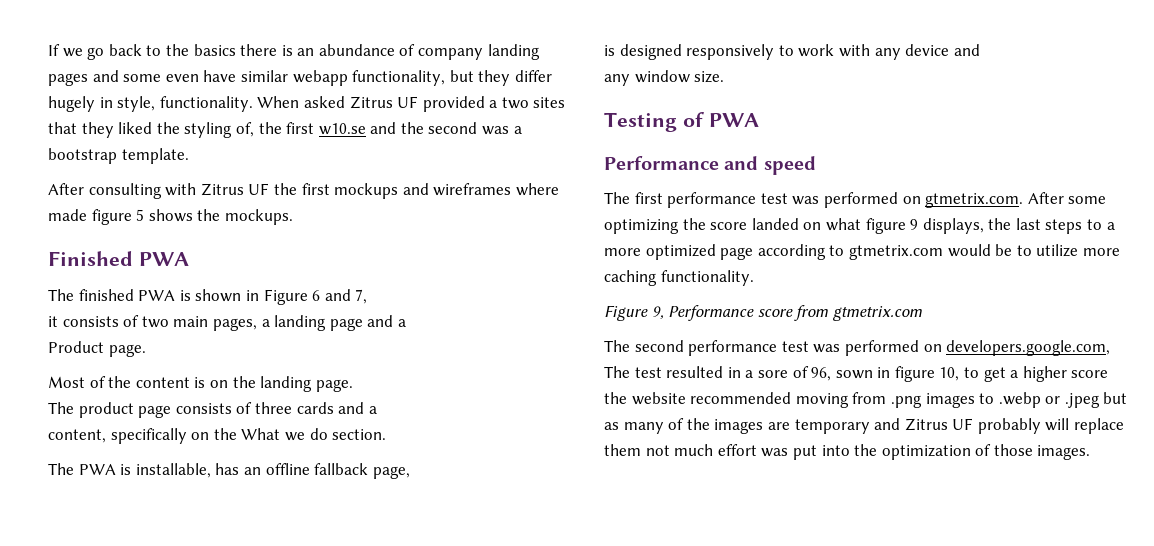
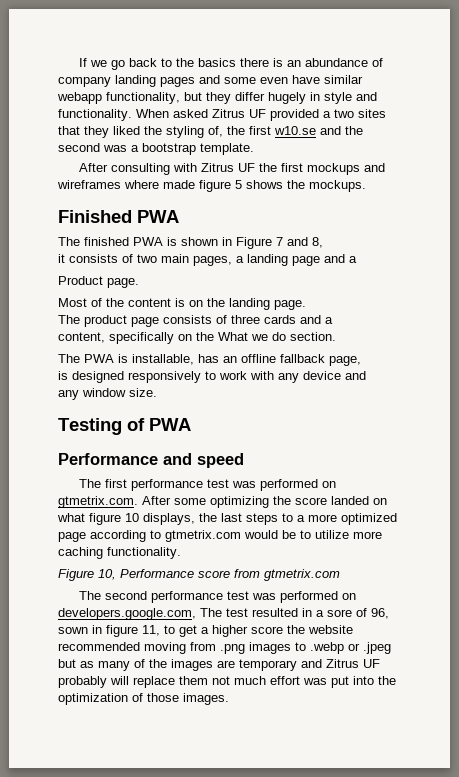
[117,96,156,112] style, -> [324,92,377,104] style and
[312,289,368,304] 6 and 7, -> [276,237,323,248] 7 and 8,
[910,219,919,230] 9 -> [125,513,139,522] 10
[651,306,664,319] 9, -> [98,569,116,580] 10,
[939,367,960,381] 10, -> [142,625,160,636] 11,

